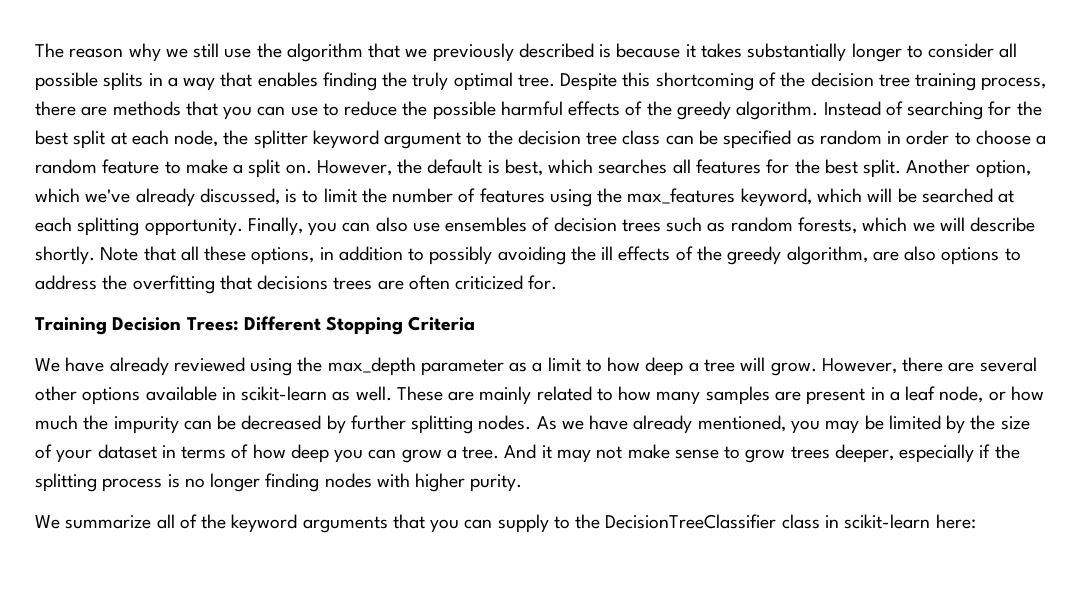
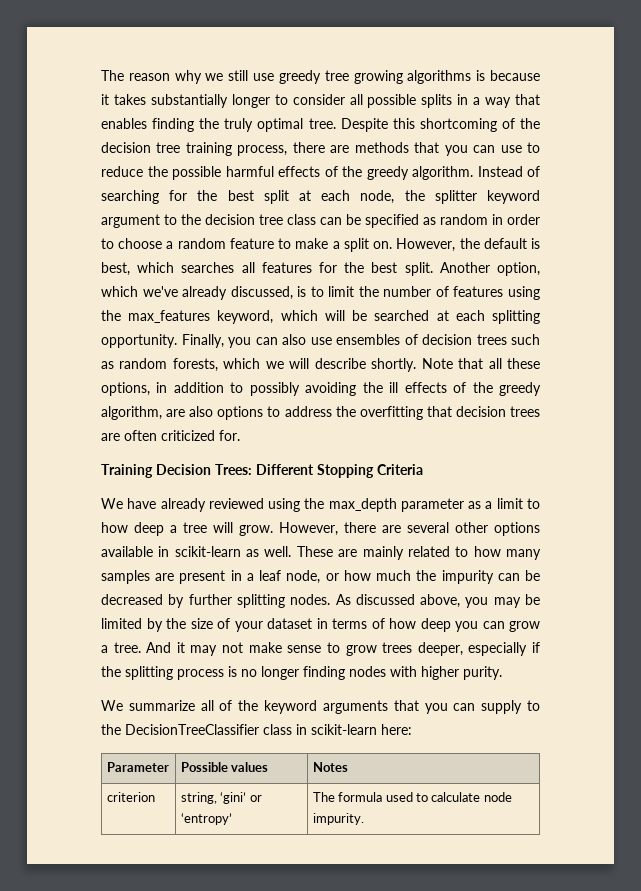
[256,43,594,62] the algorithm that we previously described -> [278,70,472,84] greedy tree growing algorithms
[257,275,329,290] decisions -> [455,406,506,417] decision
[561,415,786,434] we have already mentioned, -> [355,594,461,608] discussed above,
(976, 521) none -> [106,762,169,772] [180,762,269,772] [312,762,348,772] [106,792,155,802] [180,792,262,804] [180,813,232,825] [312,792,512,802] [312,813,364,825] // Parameter | Possible values | Notes // criterion | string, ‘gini’ or ‘entropy’ | The formula used to calculate node impurity.

